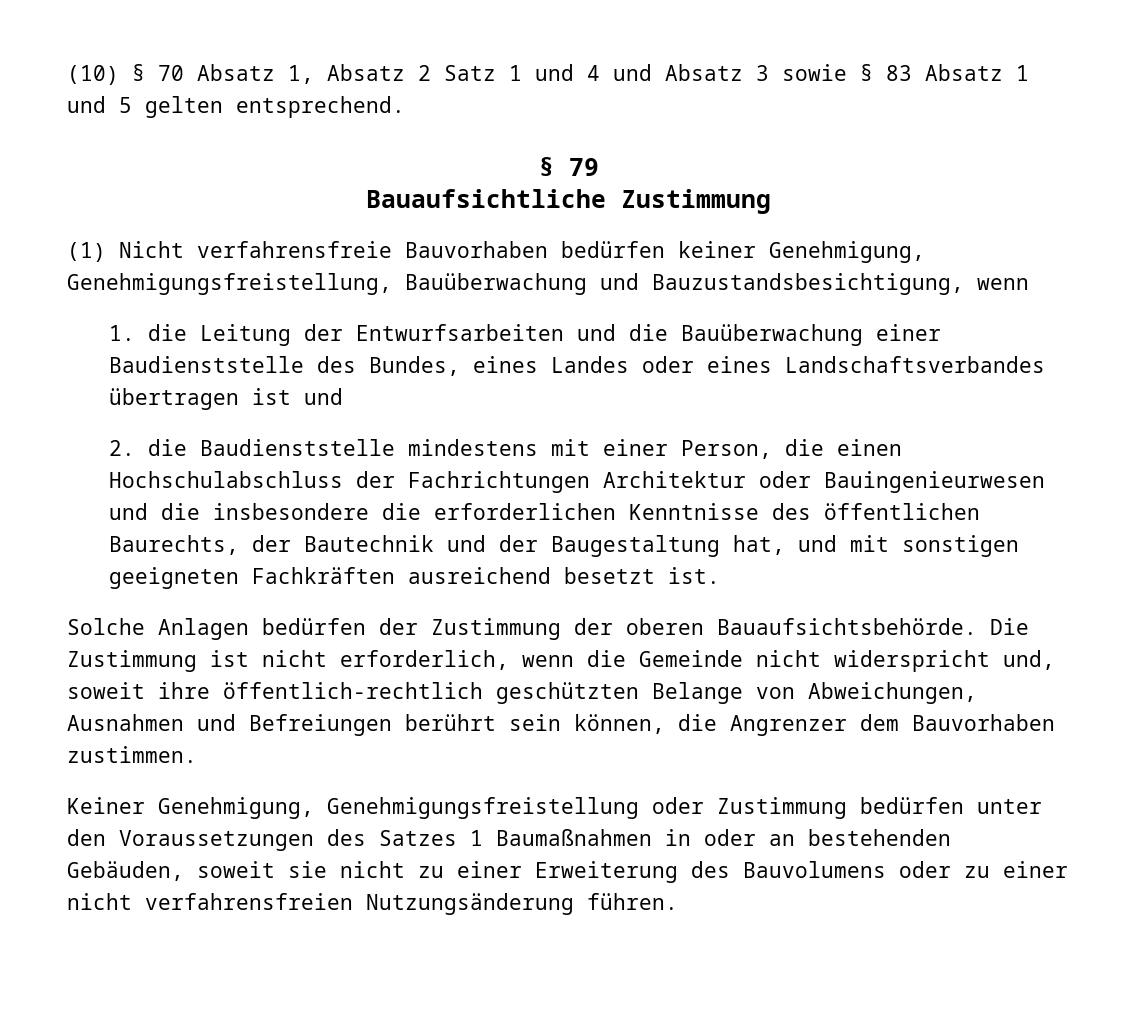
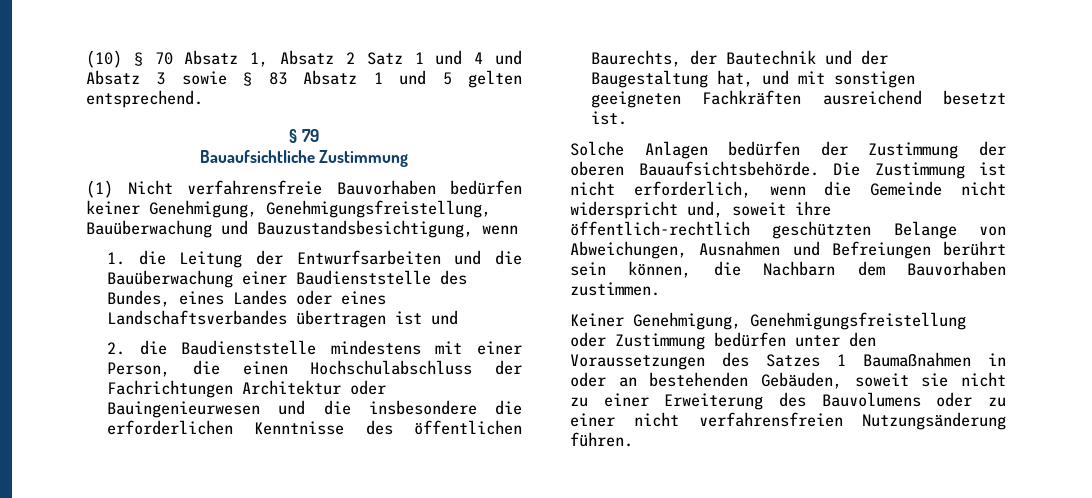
[730,715,847,736] Angrenzer -> [763,261,836,276] Nachbarn

